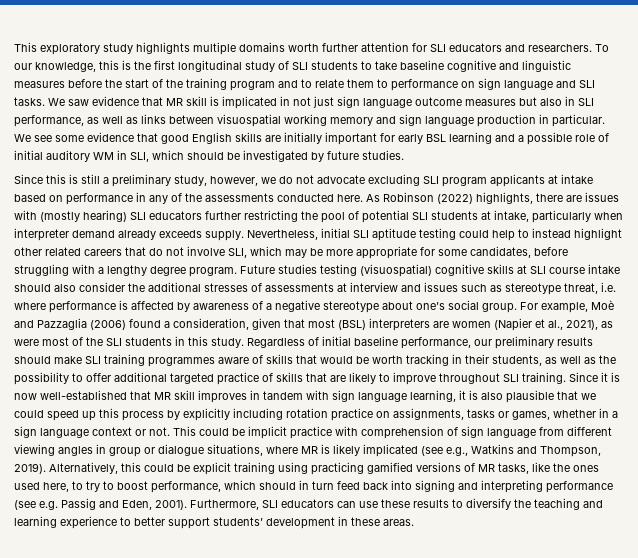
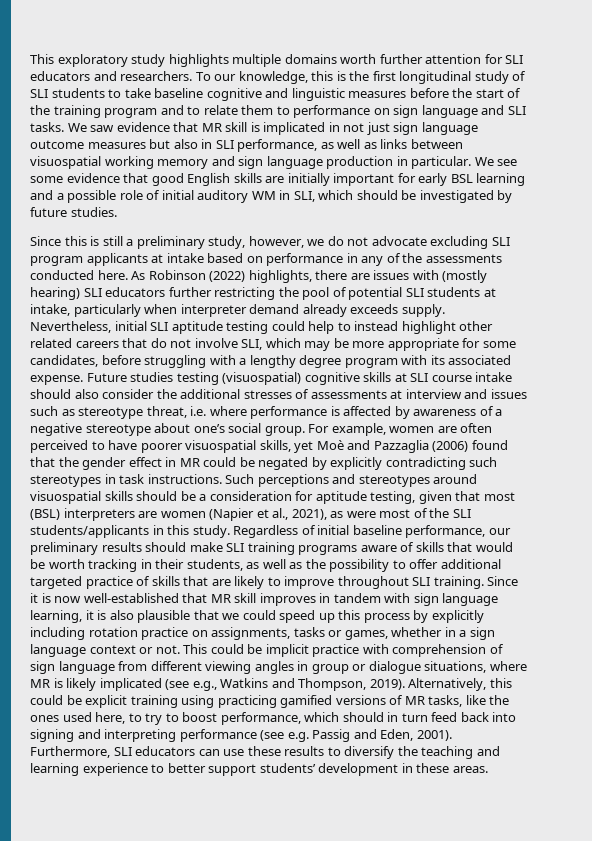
[189,267,237,277] program. -> [344,355,512,368] [30,375,83,385] program with its associated expense.
(588, 307) none -> [389,423,493,433] [30,440,314,453] women are often perceived to have poorer visuospatial skills, yet
[164,318,249,330] a consideration, -> [30,457,498,470] [30,474,478,487] [30,491,416,504] that the gender effect in MR could be negated by explicitly contradicting such stereotypes in task instructions. Such perceptions and stereotypes around visuospatial skills should be a consideration for aptitude testing,
[125,337,172,346] students -> [30,525,149,538] students/applicants
[148,357,215,367] programmes -> [298,545,358,555] programs

